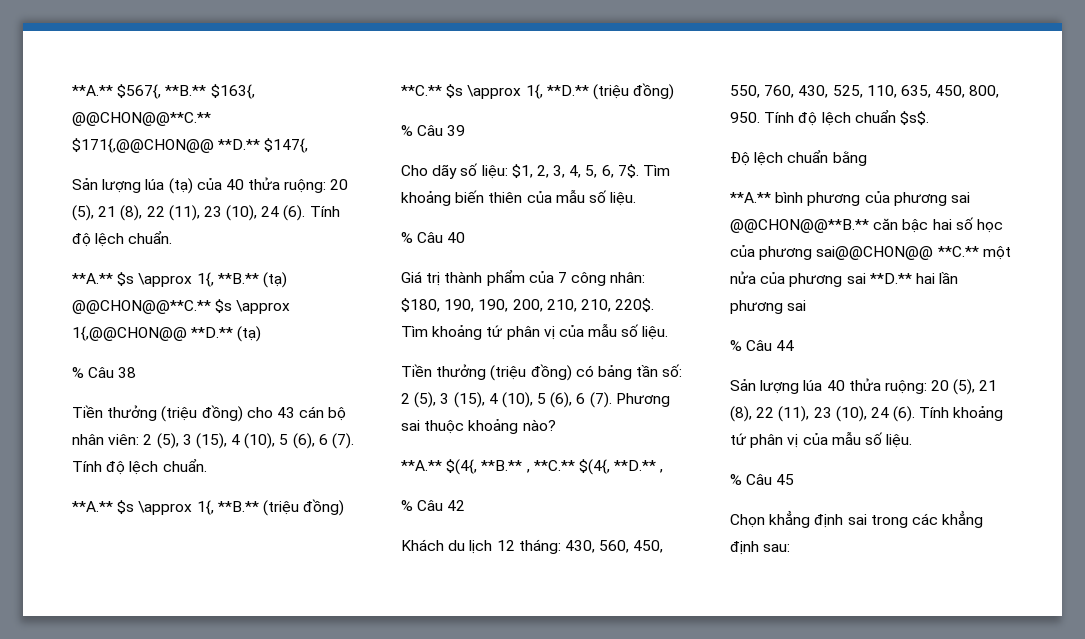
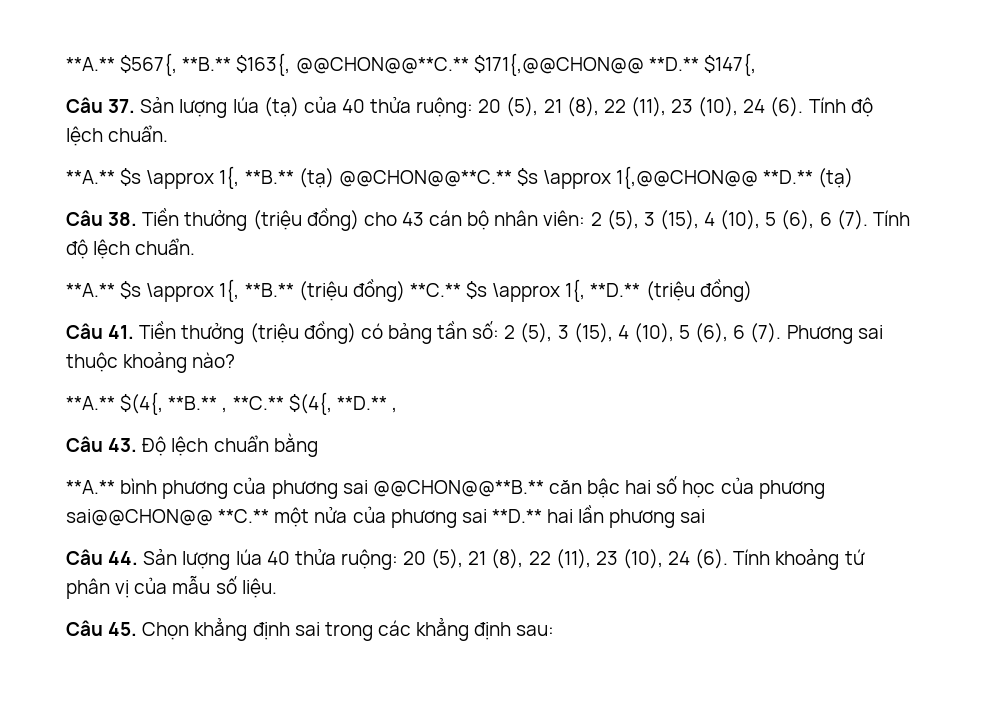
(309, 145) none -> [66,97,136,113] Câu 37.
[72,367,137,378] % Câu 38 // -> [66,210,138,226] Câu 38.
[401,125,466,136] [401,163,671,179] [401,189,637,206] [401,232,466,243] [401,270,646,286] [401,298,655,312] [401,323,669,340] % Câu 39 // Cho dãy số liệu: $1, 2, 3, 4, 5, 6, 7$. Tìm khoảng biến thiên của mẫu số liệu. // % Câu 40 // Giá trị thành phẩm của 7 công nhân: $180, 190, 190, 200, 210, 210, 220$. Tìm khoảng tứ phân vị của mẫu số liệu. // -> [66,323,135,339] Câu 41.
[401,500,466,511] [401,539,664,554] [730,85,1000,98] [730,110,929,126] % Câu 42 // Khách du lịch 12 tháng: 430, 560, 450, 550, 760, 430, 525, 110, 635, 450, 800, 950. Tính độ lệch chuẩn $s$. // -> [66,436,138,452] Câu 43.
[730,340,795,351] % Câu 44 // -> [66,549,139,565] Câu 44.
[730,474,795,485] % Câu 45 // -> [66,620,138,636] Câu 45.

